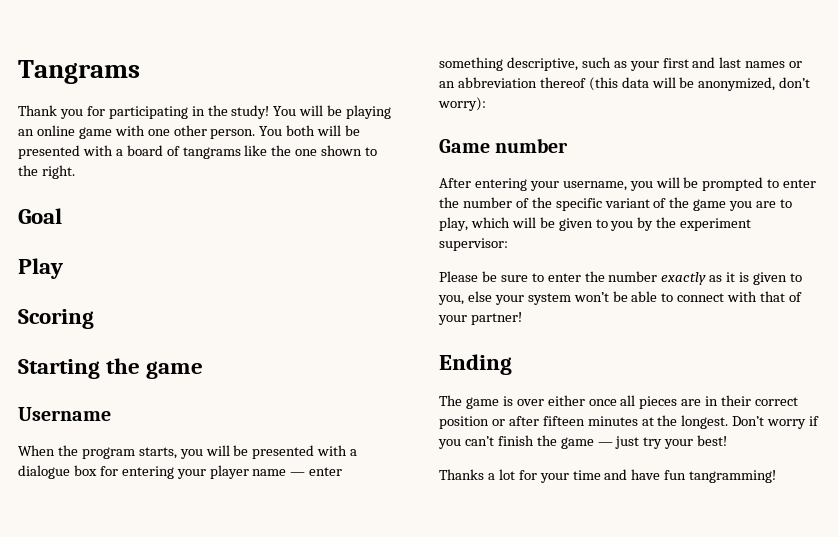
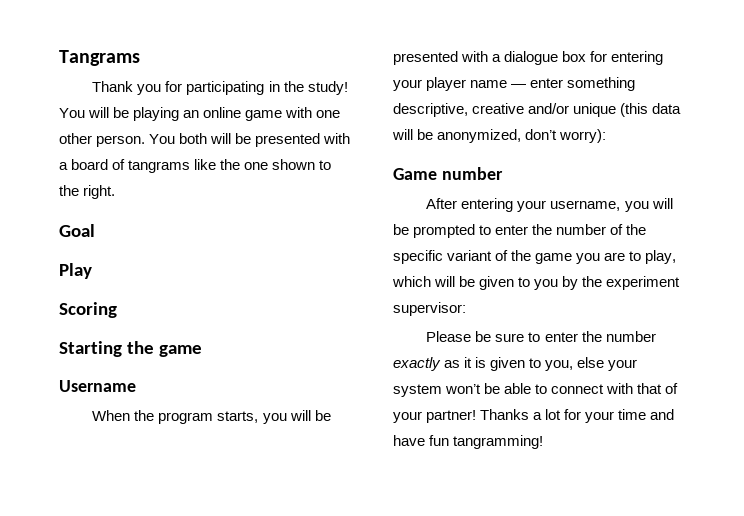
[581,57,803,71] [439,77,586,88] such as your first and last names or an abbreviation thereof -> [472,103,617,117] creative and/or unique
[439,354,512,375] [439,395,799,409] [439,415,820,429] [438,435,728,449] // Ending // The game is over either once all pieces are in their correct position or after fifteen minutes at the longest. Don’t worry if you can’t finish the game — just try your best! // -> (477, 416) none

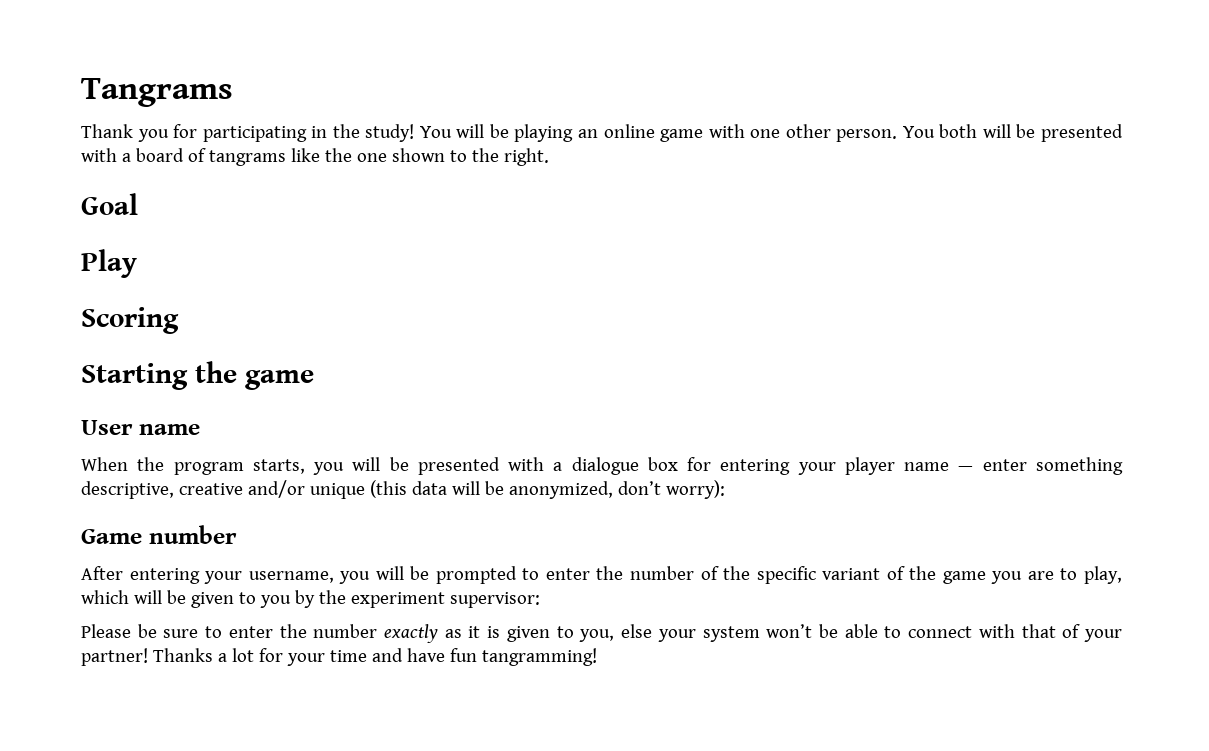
[59,380,136,392] Username -> [81,420,200,435] User name

